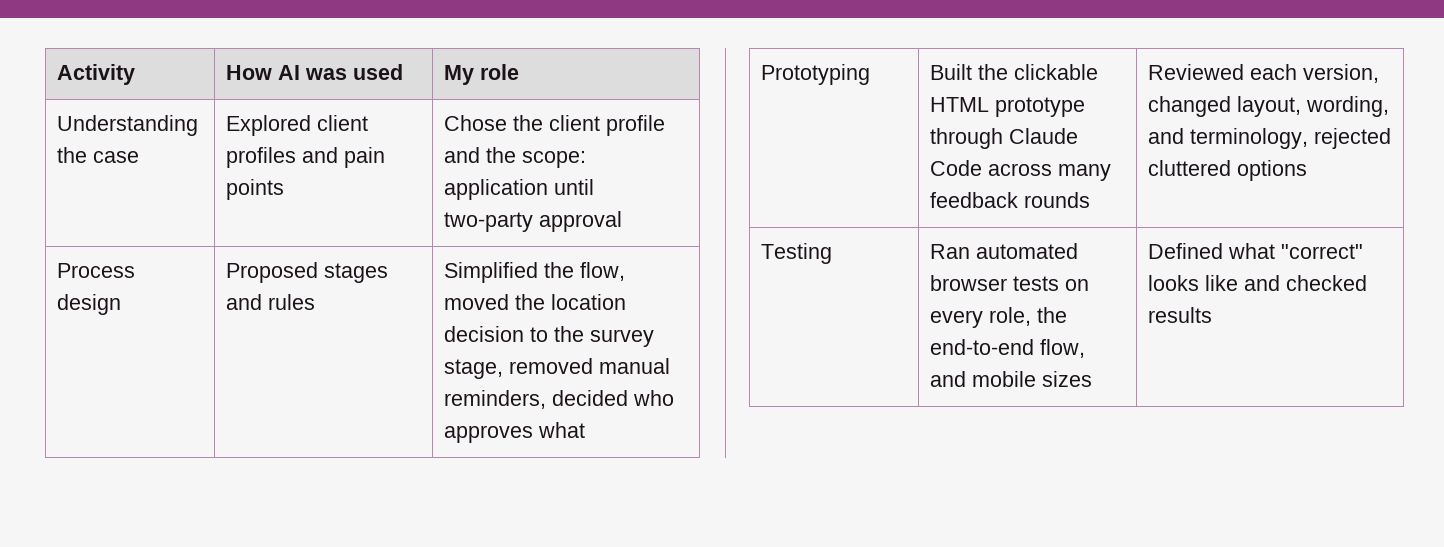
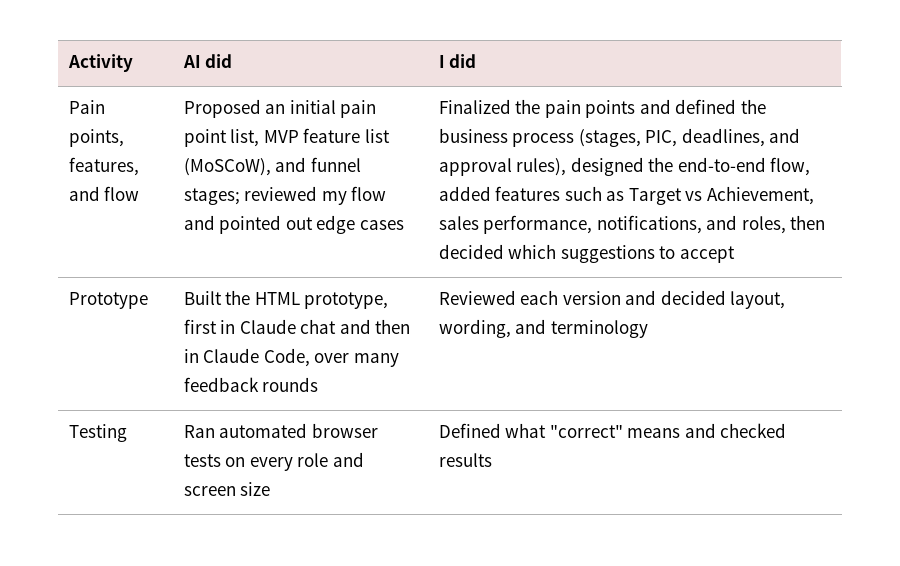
[225,64,403,80] [443,64,519,85] [56,115,198,136] [56,147,139,163] [225,115,368,136] [225,147,385,168] [225,179,284,200] [443,115,665,136] [443,147,586,168] [443,179,594,200] [443,211,622,232] [56,263,135,278] [56,294,121,315] [225,262,388,283] [225,294,315,310] [443,262,625,283] [443,294,626,310] [443,326,654,347] [443,358,670,379] [443,390,674,409] [443,422,585,443] [760,64,870,85] [929,64,1098,80] [929,97,1085,117] [929,128,1078,149] [929,160,1052,176] How AI was used | My role // Understanding the case | Explored client profiles and pain points | Chose the client profile and the scope: application until two-party approval // Process design | Proposed stages and rules | Simplified the flow, moved the location decision to the survey stage, removed manual reminders, decided who approves what // Prototyping | Built the clickable HTML prototype through Claude Code across -> [182,54,233,68] [438,54,477,68] [68,100,105,114] [68,129,124,147] [68,157,139,176] [68,186,140,201] [183,99,377,118] [183,128,390,147] [183,157,361,176] [183,186,387,205] [183,215,404,234] [438,99,767,118] [438,128,801,147] [438,157,811,176] [438,186,815,205] [438,215,826,234] [438,244,735,263] [68,292,148,309] [183,290,389,309] [183,319,411,334] [183,348,350,367] AI did | I did // Pain points, features, and flow | Proposed an initial pain point list, MVP feature list (MoSCoW), and funnel stages; reviewed my flow and pointed out edge cases | Finalized the pain points and defined the business process (stages, PIC, deadlines, and approval rules), designed the end-to-end flow, added features such as Target vs Achievement, sales performance, notifications, and roles, then decided which suggestions to accept // Prototype | Built the HTML prototype, first in Claude chat and then in Claude Code, over
[1302,64,1379,83] [1147,96,1389,117] [1147,128,1391,149] [1147,160,1307,181] version, changed layout, wording, and terminology, rejected cluttered options -> [562,290,786,309] [438,319,648,338] version and decided layout, wording, and terminology
[988,307,1067,326] [929,339,1085,358] [929,371,1092,387] role, the end-to-end flow, and mobile sizes -> [297,452,364,467] [183,482,271,496] role and screen size
[1147,275,1238,291] looks like -> [627,428,681,438] means

